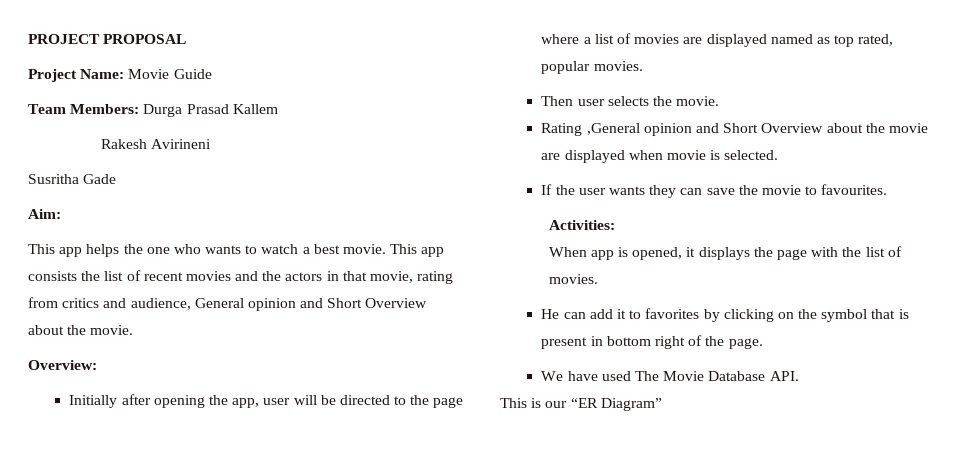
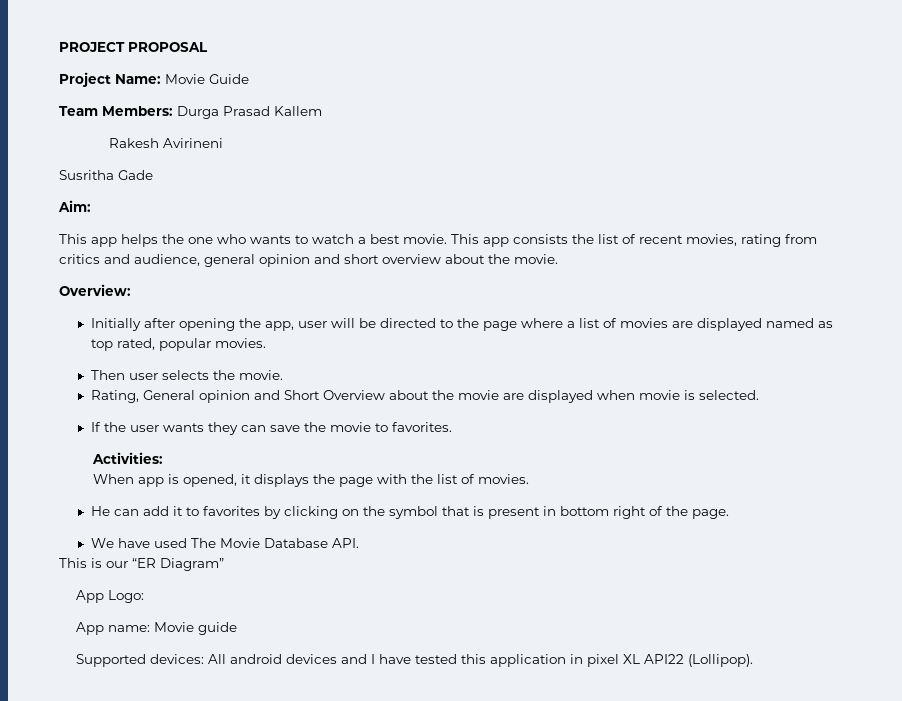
[185,271,414,283] movies and the actors in that movie, -> [686,234,737,246] movies,
[194,298,428,311] General opinion and Short Overview -> [204,254,441,267] general opinion and short overview
[541,123,640,136] Rating ,General -> [90,390,195,403] Rating, General
[821,184,888,195] favourites. -> [391,422,452,432] favorites.
(662, 404) none -> [75,590,144,603] [75,622,237,635] [75,654,753,667] // App Logo: // App name: Movie guide // Supported devices: All android devices and I have tested this application in pixel XL API22 (Lollipop).

